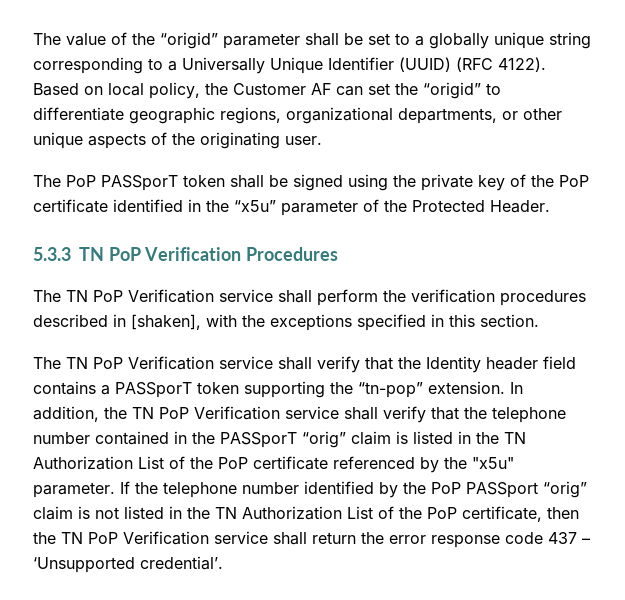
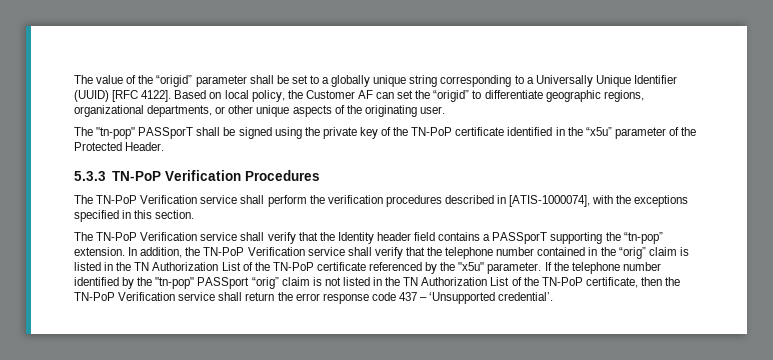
[456,57,546,72] (RFC 4122). -> [112,90,172,102] [RFC 4122].
[66,175,225,191] PoP PASSporT token -> [96,127,194,139] "tn-pop" PASSporT
[559,175,589,187] PoP -> [411,127,453,136] TN-PoP
[79,247,141,261] TN PoP -> [111,171,161,181] TN-PoP
[66,290,123,302] TN PoP -> [96,195,138,204] TN-PoP
[131,314,201,330] [shaken], -> [509,195,591,207] [ATIS-1000074],
[66,357,123,369] TN PoP -> [96,232,138,241] TN-PoP
[197,382,239,394] token -> (548, 238) none
[132,407,189,419] TN PoP -> [203,247,245,256] TN-PoP
[220,432,297,448] PASSporT -> (616, 251) none
[218,457,248,469] PoP -> [272,262,314,271] TN-PoP
[431,482,461,494] PoP -> [155,277,195,289] "tn-pop"
[427,507,457,519] PoP -> [541,277,583,286] TN-PoP
[61,532,118,544] TN PoP -> [74,292,115,301] TN-PoP

